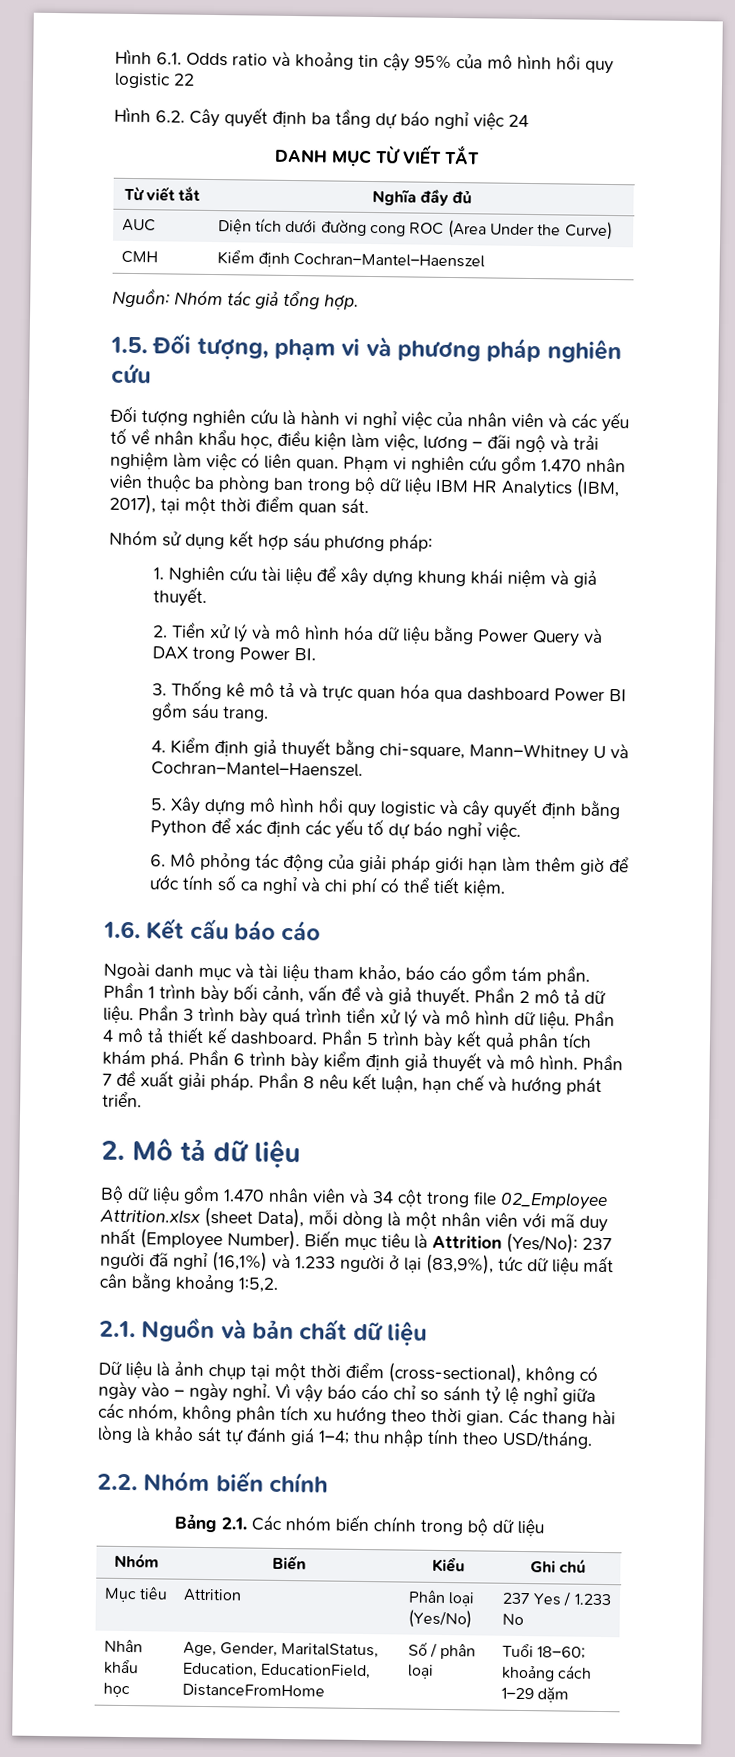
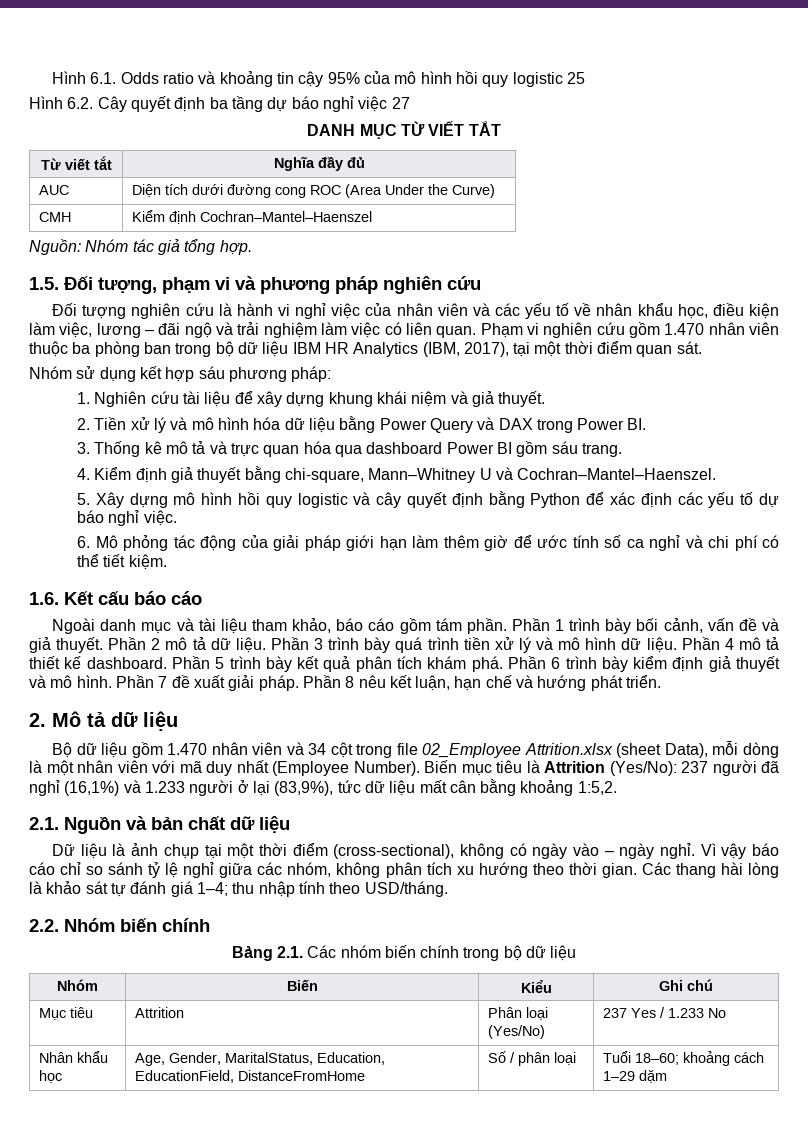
[173,73,195,86] 22 -> [566,72,585,84] 25
[508,114,529,127] 24 -> [391,97,410,109] 27

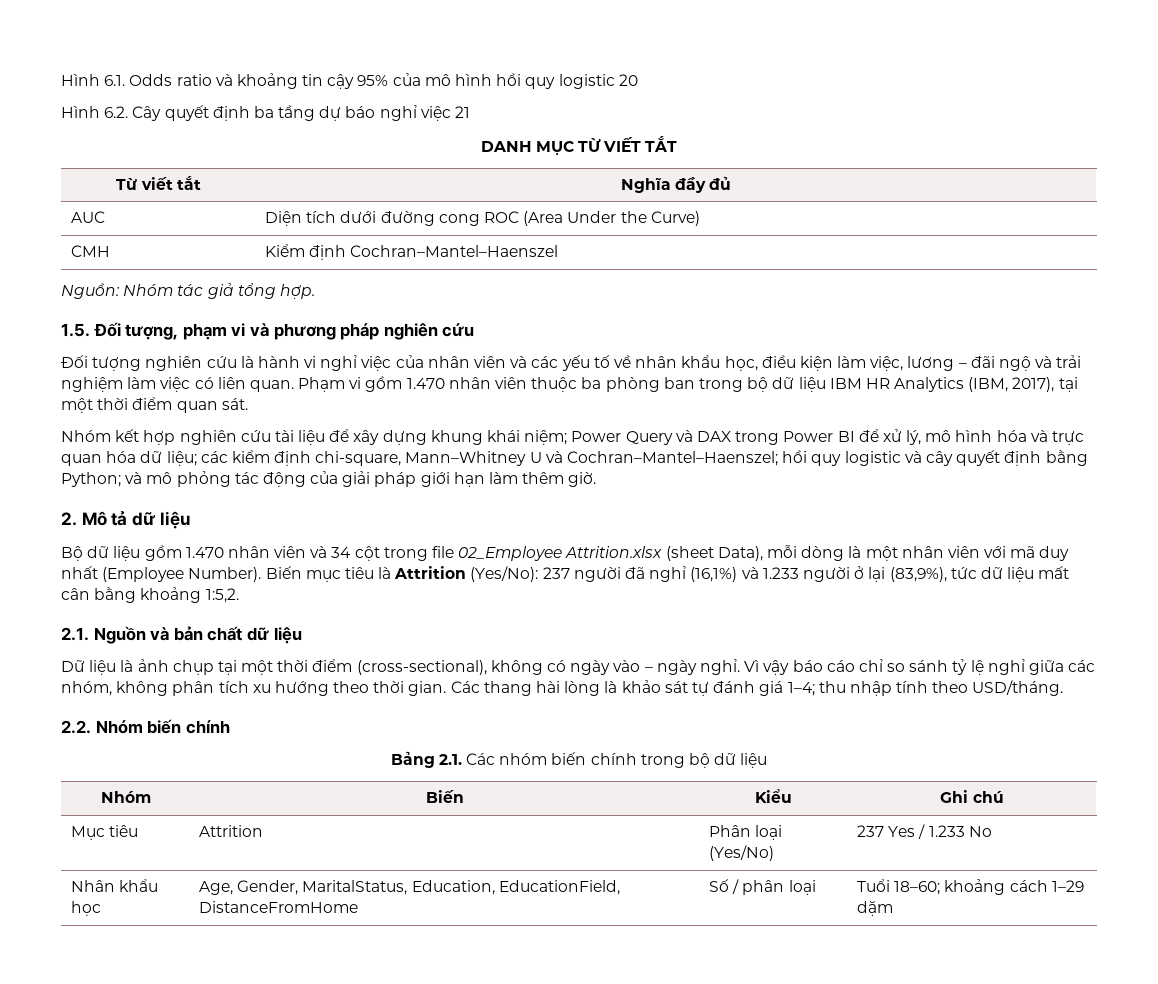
[566,72,585,84] 25 -> [618,74,638,86] 20
[391,97,410,109] 27 -> [455,106,471,118] 21
[543,322,625,338] nghiên cứu -> (362, 383) none
[76,366,332,382] [77,391,147,407] sử dụng kết hợp sáu phương pháp: // 1. Nghiên -> [115,429,237,445] kết hợp nghiên
[411,391,546,407] [77,416,376,433] niệm và giả thuyết. // 2. Tiền xử lý và mô hình hóa dữ liệu bằng -> [524,430,568,445] niệm;
[627,418,647,430] [77,441,622,457] [77,466,717,483] [77,492,233,508] BI. // 3. Thống kê mô tả và trực quan hóa qua dashboard Power BI gồm sáu trang. // 4. Kiểm định giả thuyết bằng chi-square, Mann–Whitney U và Cochran–Mantel–Haenszel. // 5. Xây dựng mô hình -> [837,429,1084,445] [61,450,779,466] BI để xử lý, mô hình hóa và trực quan hóa dữ liệu; các kiểm định chi-square, Mann–Whitney U và Cochran–Mantel–Haenszel;
[530,492,780,508] [77,510,177,526] [77,535,118,548] Python để xác định các yếu tố dự báo nghỉ việc. // 6. Mô -> [61,472,173,487] Python; và mô
[484,535,780,551] [77,554,167,570] [29,591,202,605] [52,618,780,634] [29,637,780,653] [29,656,780,672] [29,675,662,691] giờ để ước tính số ca nghỉ và chi phí có thể tiết kiệm. // 1.6. Kết cấu báo cáo // Ngoài danh mục và tài liệu tham khảo, báo cáo gồm tám phần. Phần 1 trình bày bối cảnh, vấn đề và giả thuyết. Phần 2 mô tả dữ liệu. Phần 3 trình bày quá trình tiền xử lý và mô hình dữ liệu. Phần 4 mô tả thiết kế dashboard. Phần 5 trình bày kết quả phân tích khám phá. Phần 6 trình bày kiểm định giả thuyết và mô hình. Phần 7 đề xuất giải pháp. Phần 8 nêu kết luận, hạn chế và hướng phát triển. -> [568,472,597,487] giờ.

